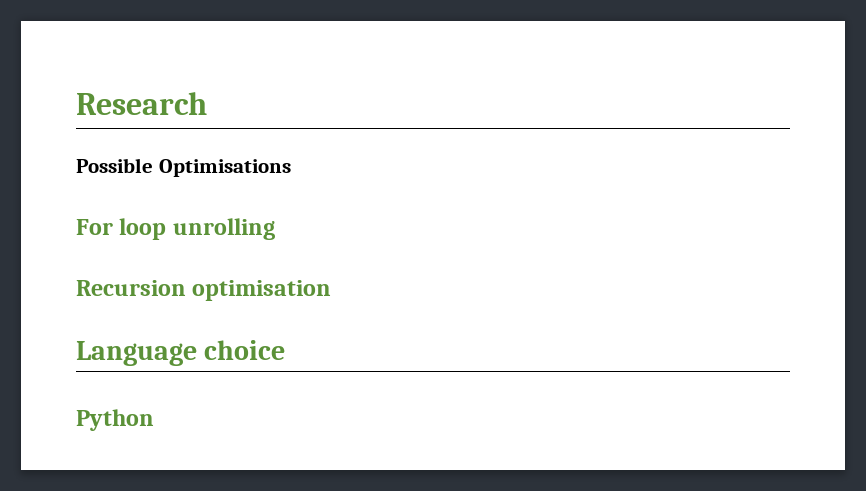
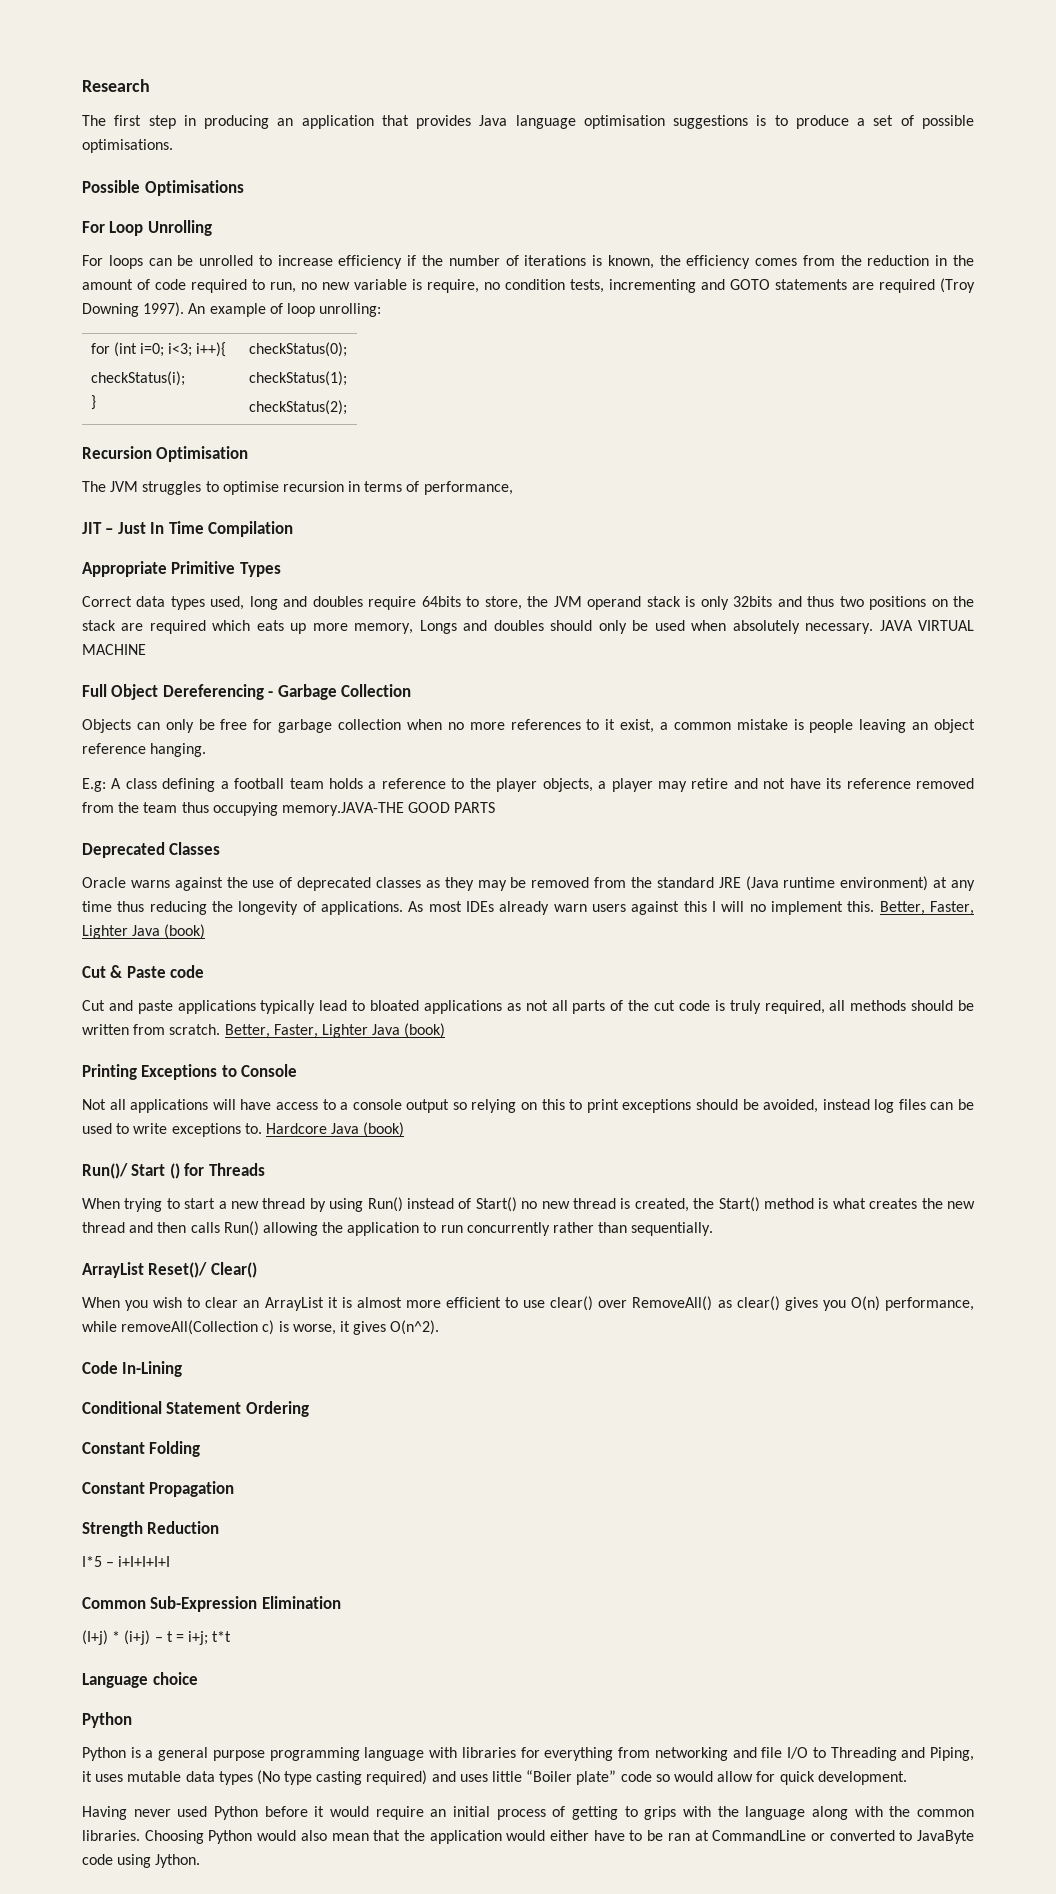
[76,158,291,177] [76,218,275,240] [76,280,332,301] [76,340,286,366] [76,409,154,431] Possible Optimisations // For loop unrolling // Recursion optimisation // Language choice // Python -> [82,115,975,129] [82,139,173,153] [82,180,244,196] [82,220,212,236] [82,255,974,269] [82,278,975,293] [82,302,382,317] [90,342,227,357] [90,371,185,386] [90,395,96,410] [248,342,347,357] [248,371,347,386] [248,400,347,415] [82,446,249,462] [82,481,513,495] [82,521,294,537] [82,561,281,577] [82,596,975,610] [82,620,975,634] [82,644,146,655] [82,684,412,700] [82,719,976,733] [82,743,207,757] [82,778,974,792] [82,802,496,816] [82,842,221,858] [82,876,976,891] [82,901,975,915] [82,924,206,939] [82,965,205,978] [82,1000,974,1014] [82,1023,446,1038] [82,1064,298,1080] [82,1099,975,1113] [82,1122,405,1137] [82,1163,265,1179] [82,1197,975,1212] [82,1221,714,1236] [82,1262,257,1278] [82,1296,975,1311] [82,1320,440,1335] [82,1361,183,1377] [82,1401,309,1417] [82,1441,201,1457] [82,1481,235,1497] [82,1521,220,1537] [82,1556,171,1567] [82,1596,341,1612] [82,1630,232,1645] [82,1672,198,1688] [82,1712,132,1728] [82,1747,974,1761] [82,1770,907,1785] [82,1806,974,1820] [82,1830,975,1844] [82,1854,201,1868] The first step in producing an application that provides Java language optimisation suggestions is to produce a set of possible optimisations. // Possible Optimisations // For Loop Unrolling // For loops can be unrolled to increase efficiency if the number of iterations is known, the efficiency comes from the reduction in the amount of code required to run, no new variable is require, no condition tests, incrementing and GOTO statements are required (Troy Downing 1997). An example of loop unrolling: // for (int i=0; i<3; i++){ // checkStatus(i); // } | checkStatus(0); // checkStatus(1); // checkStatus(2); // Recursion Optimisation // The JVM struggles to optimise recursion in terms of performance, // JIT – Just In Time Compilation // Appropriate Primitive Types // Correct data types used, long and doubles require 64bits to store, the JVM operand stack is only 32bits and thus two positions on the stack are required which eats up more memory, Longs and doubles should only be used when absolutely necessary. JAVA VIRTUAL MACHINE // Full Object Dereferencing - Garbage Collection // Objects can only be free for garbage collection when no more references to it exist, a common mistake is people leaving an object reference hanging. // E.g: A class defining a football team holds a reference to the player objects, a player may retire and not have its reference removed from the team thus occupying memory.JAVA-THE GOOD PARTS // Deprecated Classes // Oracle warns against the use of deprecated classes as they may be removed from the standard JRE (Java runtime environment) at any time thus reducing the longevity of applications. As most IDEs already warn users against this I will no implement this. Better, Faster, Lighter Java (book) // Cut & Paste code // Cut and paste applications typically lead to bloated applications as not all parts of the cut code is truly required, all methods should be written from scratch. Better, Faster, Lighter Java (book) // Printing Exceptions to Console // Not all applications will have access to a console output so relying on this to print exceptions should be avoided, instead log files can be used to write exceptions to. Hardcore Java (book) // Run()/ Start () for Threads // When trying to start a new thread by using Run() instead of Start() no new thread is created, the Start() method is what creates the new thread and then calls Run() allowing the application to run concurrently rather than sequentially. // ArrayList Reset()/ Clear() // When you wish to clear an ArrayList it is almost more efficient to use clear() over RemoveAll() as clear() gives you O(n) performance, while removeAll(Collection c) is worse, it gives O(n^2). // Code In-Lining // Conditional Statement Ordering // Constant Folding // Constant Propagation // Strength Reduction // I*5 – i+I+I+I+I // Common Sub-Expression Elimination // (I+j) * (i+j) – t = i+j; t*t // Language choice // Python // Python is a general purpose programming language with libraries for everything from networking and file I/O to Threading and Piping, it uses mutable data types (No type casting required) and uses little “Boiler plate” code so would allow for quick development. // Having never used Python before it would require an initial process of getting to grips with the language along with the common libraries. Choosing Python would also mean that the application would either have to be ran at CommandLine or converted to JavaByte code using Jython.

